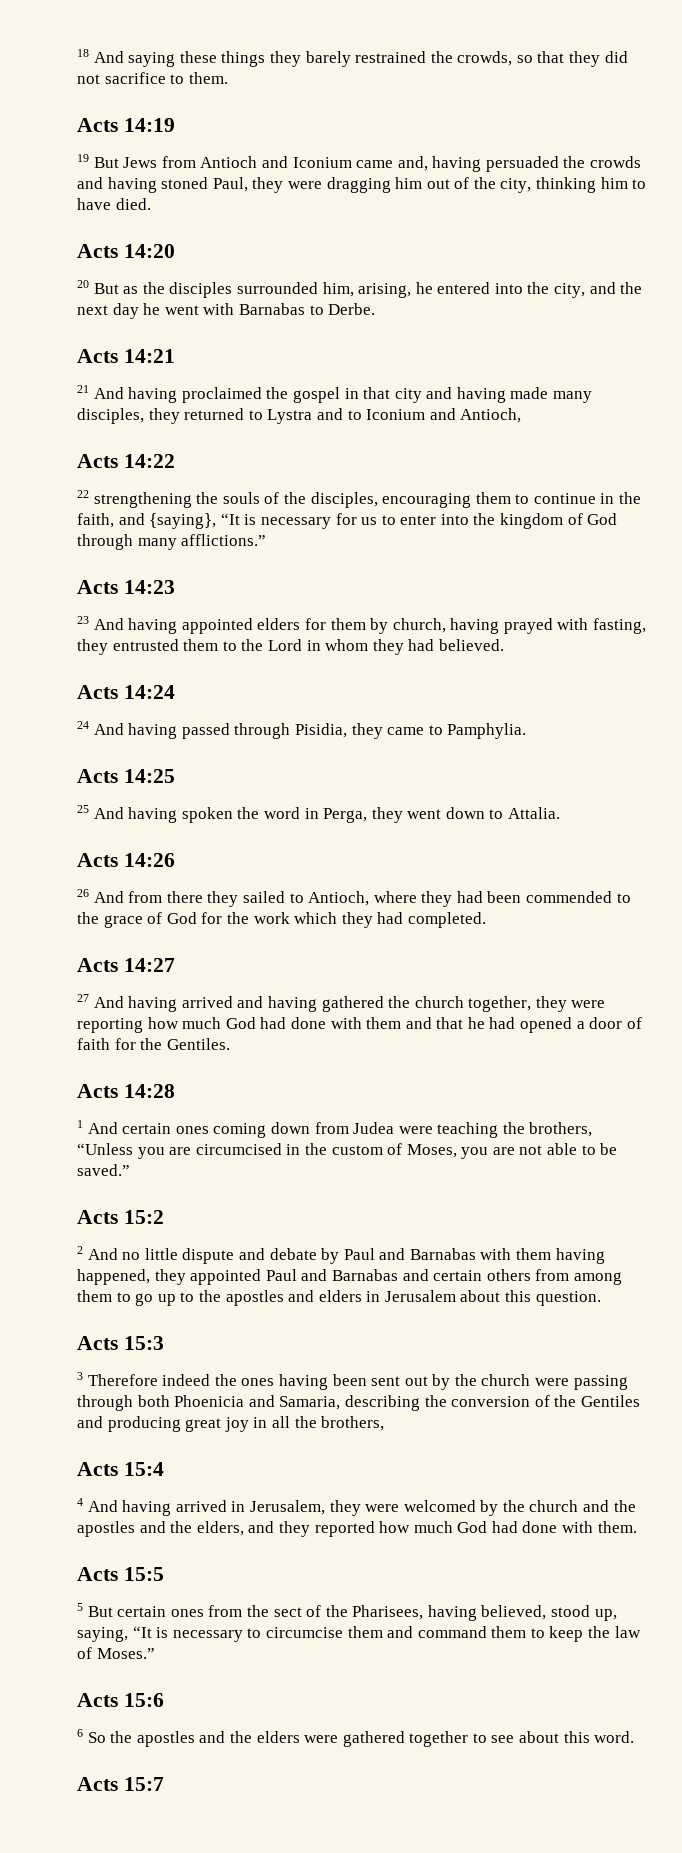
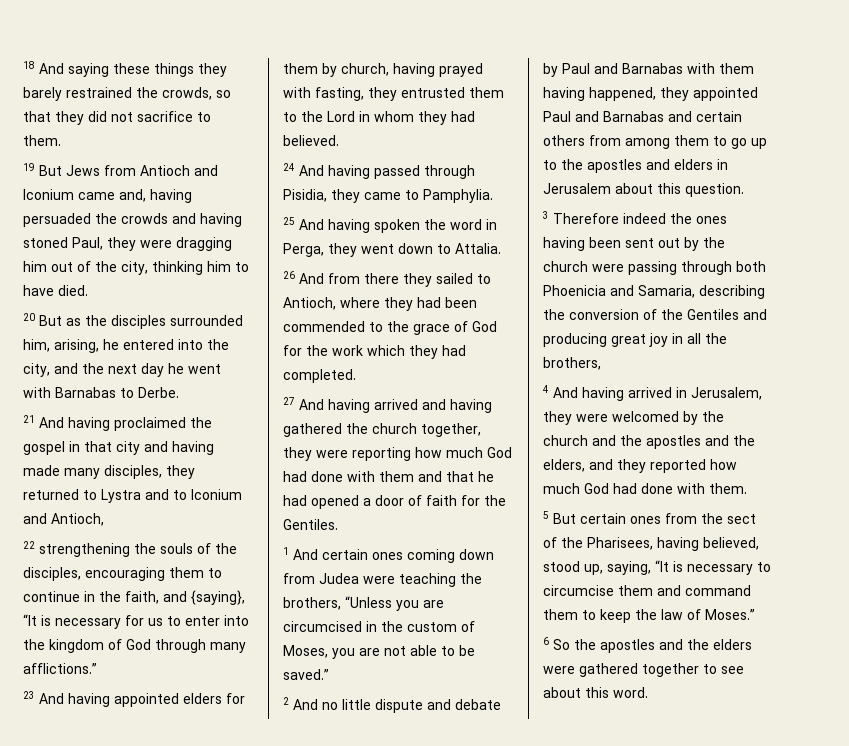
[77,118,175,132] // Acts 14:19 -> (61, 140) none
[77,244,175,258] // Acts 14:20 -> (88, 290) none
[77,349,175,363] // Acts 14:21 -> (179, 392) none
[77,454,175,468] // Acts 14:22 -> (104, 519) none
[77,580,175,594] // Acts 14:23 -> (97, 668) none
[77,685,175,699] // Acts 14:24 -> (339, 140) none
[77,769,175,783] // Acts 14:25 -> (493, 196) none
[77,853,175,867] // Acts 14:26 -> (501, 248) none
[77,958,175,972] // Acts 14:27 -> (356, 376) none
[77,1084,175,1098] // Acts 14:28 -> (338, 524) none
[77,1210,164,1224] // Acts 15:2 -> (329, 674) none
[77,1336,164,1350] // Acts 15:3 -> (744, 190) none
[77,1462,164,1476] // Acts 15:4 -> (601, 363) none
[77,1567,164,1581] // Acts 15:5 -> (747, 488) none
[77,1693,164,1707] // Acts 15:6 -> (755, 614) none
[77,1777,164,1791] // Acts 15:7 -> (648, 692) none

